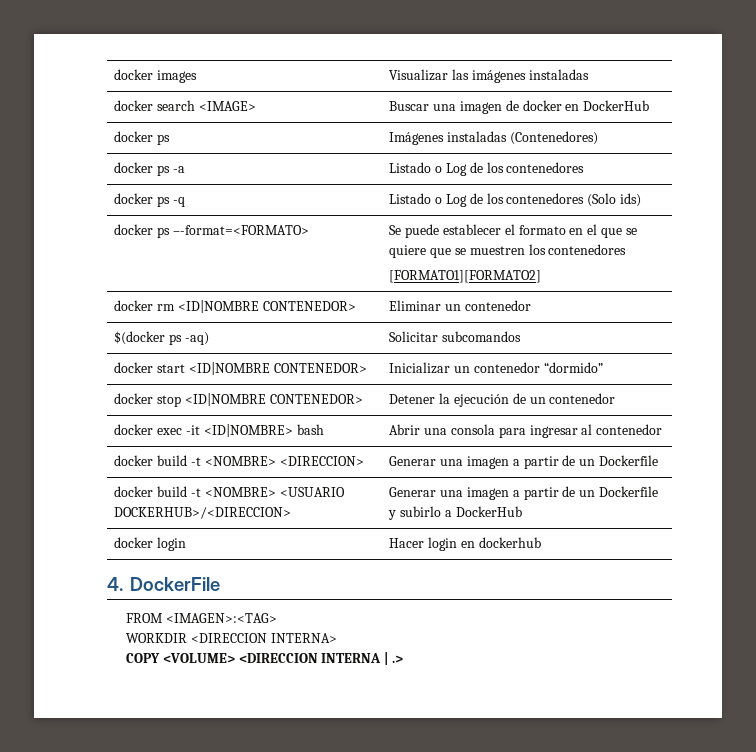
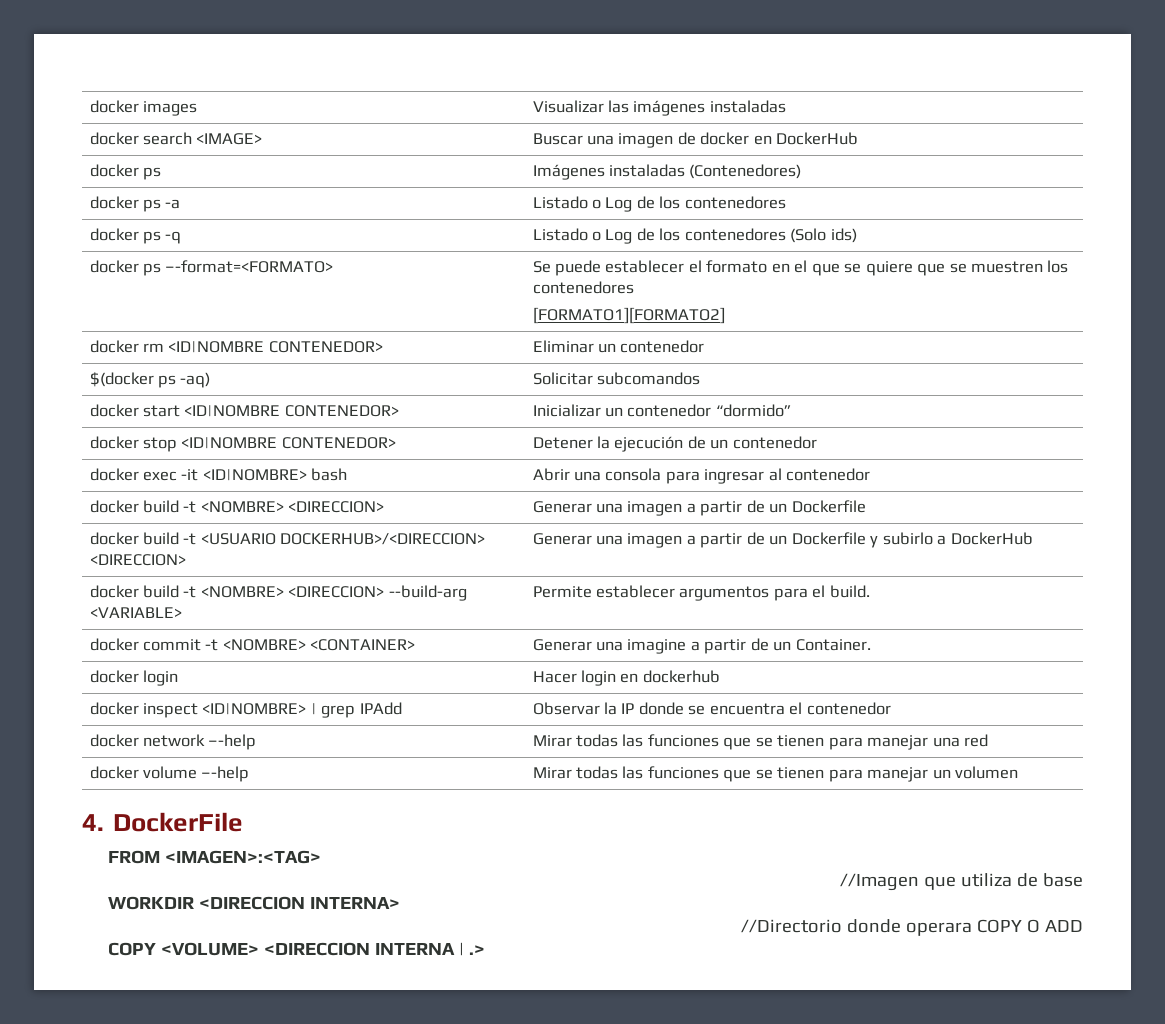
[204,487,276,497] <NOMBRE> -> (197, 539) none
(292, 513) none -> [89,554,186,566] <DIRECCION>
(522, 511) none -> [89,585,467,601] [89,607,182,618] [532,585,870,601] [89,638,416,651] [532,638,871,654] // docker build -t <NOMBRE> <DIRECCION> --build-arg <VARIABLE> | Permite establecer argumentos para el build. // docker commit -t <NOMBRE> <CONTAINER> | Generar una imagine a partir de un Container.
[107,577,220,591] [125,613,277,623] [125,633,337,643] // 4. DockerFile // FROM <IMAGEN>:<TAG> // WORKDIR <DIRECCION INTERNA> -> [89,702,402,718] [532,702,891,715] [89,734,257,750] [532,734,989,750] [89,766,250,782] [532,766,1019,782] [82,812,244,832] [108,850,322,864] [840,873,1083,891] [108,896,401,910] [741,919,1083,936] // docker inspect <ID|NOMBRE> | grep IPAdd | Observar la IP donde se encuentra el contenedor // docker network –-help | Mirar todas las funciones que se tienen para manejar una red // docker volume –-help | Mirar todas las funciones que se tienen para manejar un volumen // 4. DockerFile // FROM <IMAGEN>:<TAG> // //Imagen que utiliza de base // WORKDIR <DIRECCION INTERNA> // //Directorio donde operara COPY O ADD

